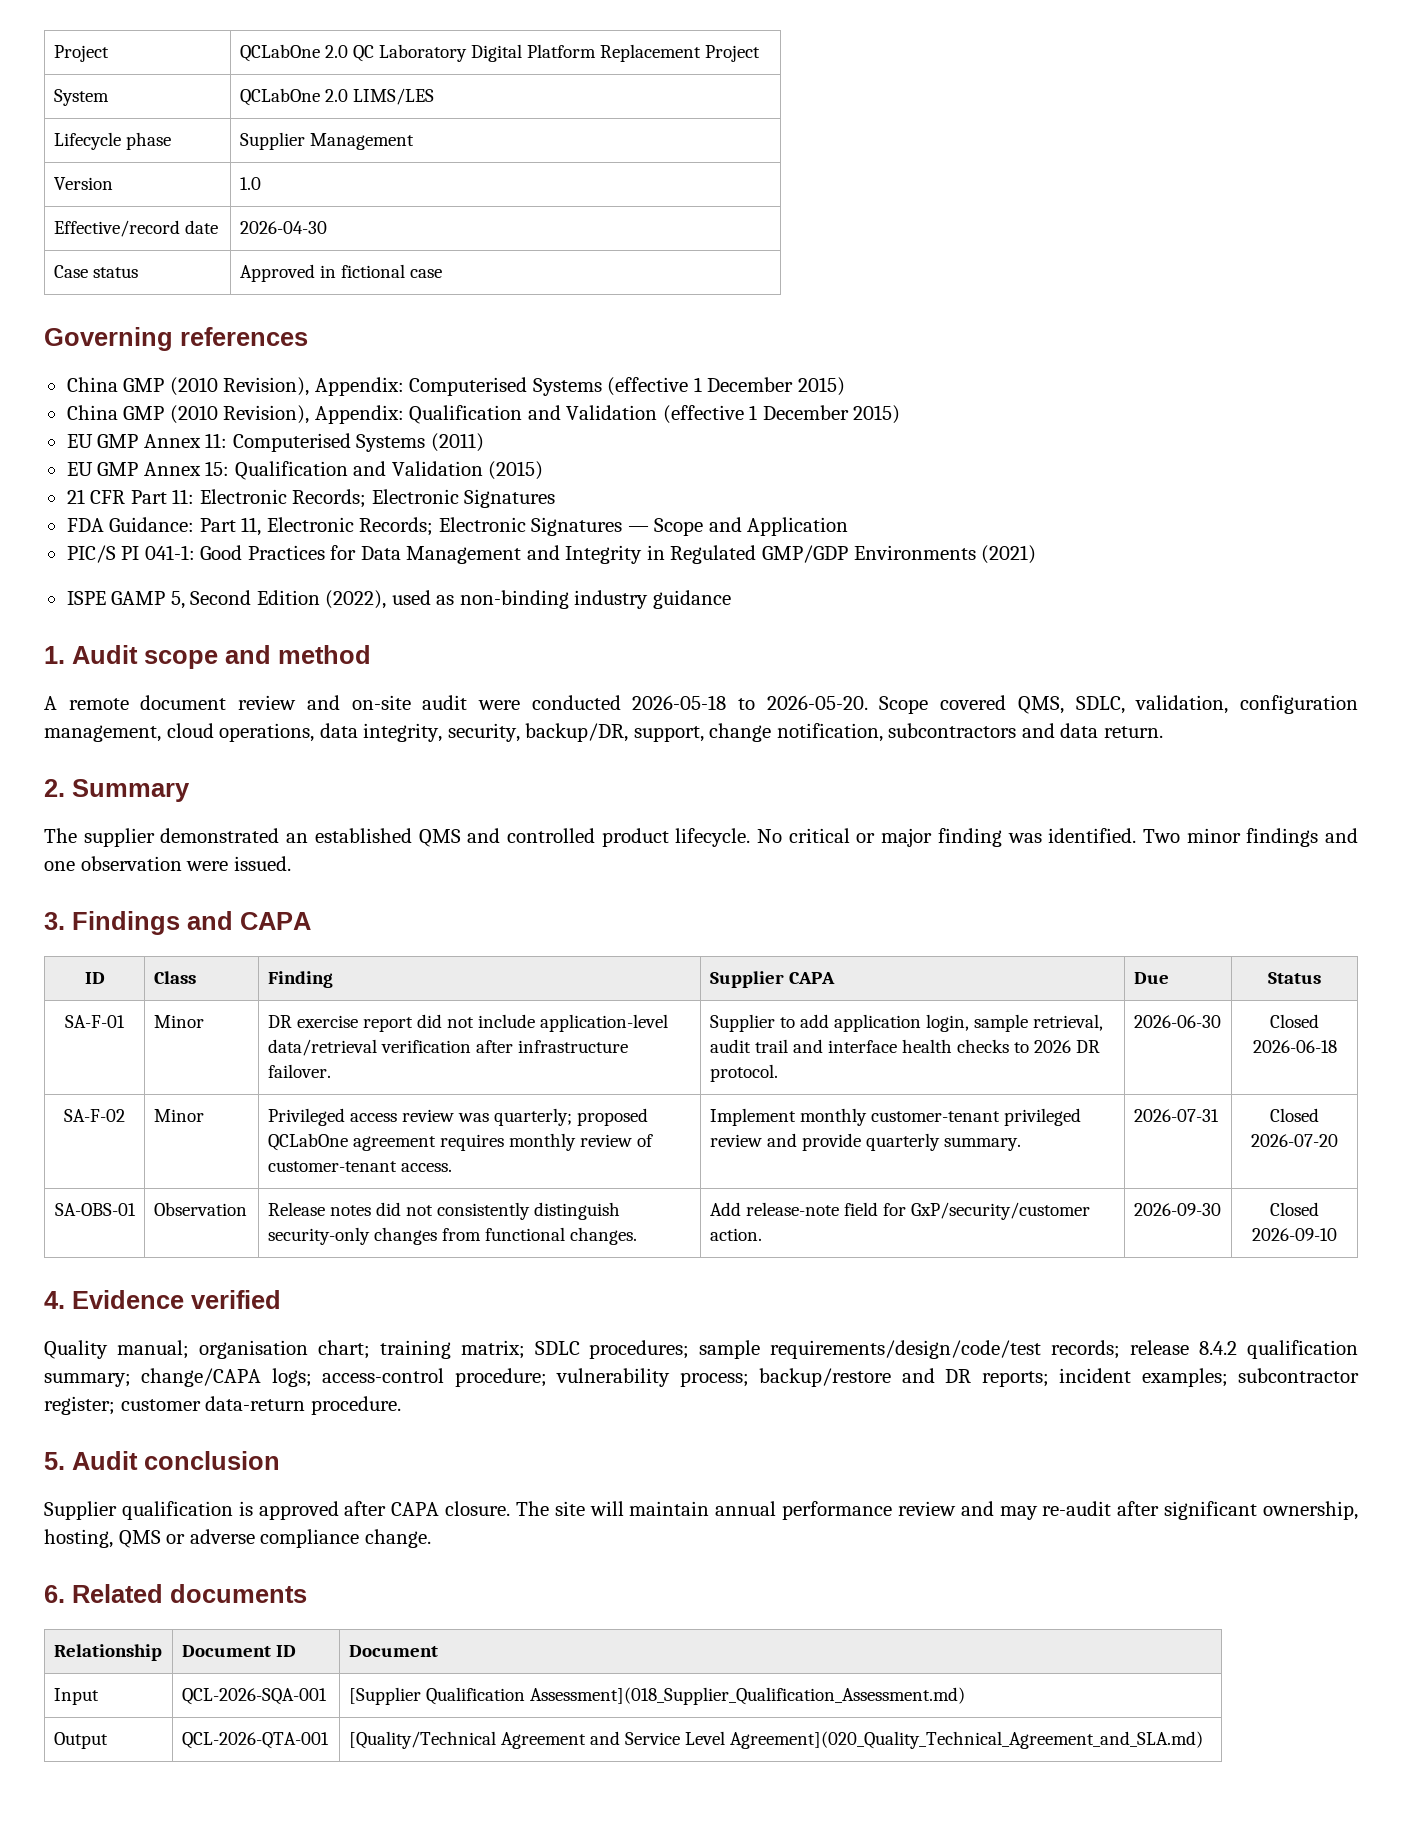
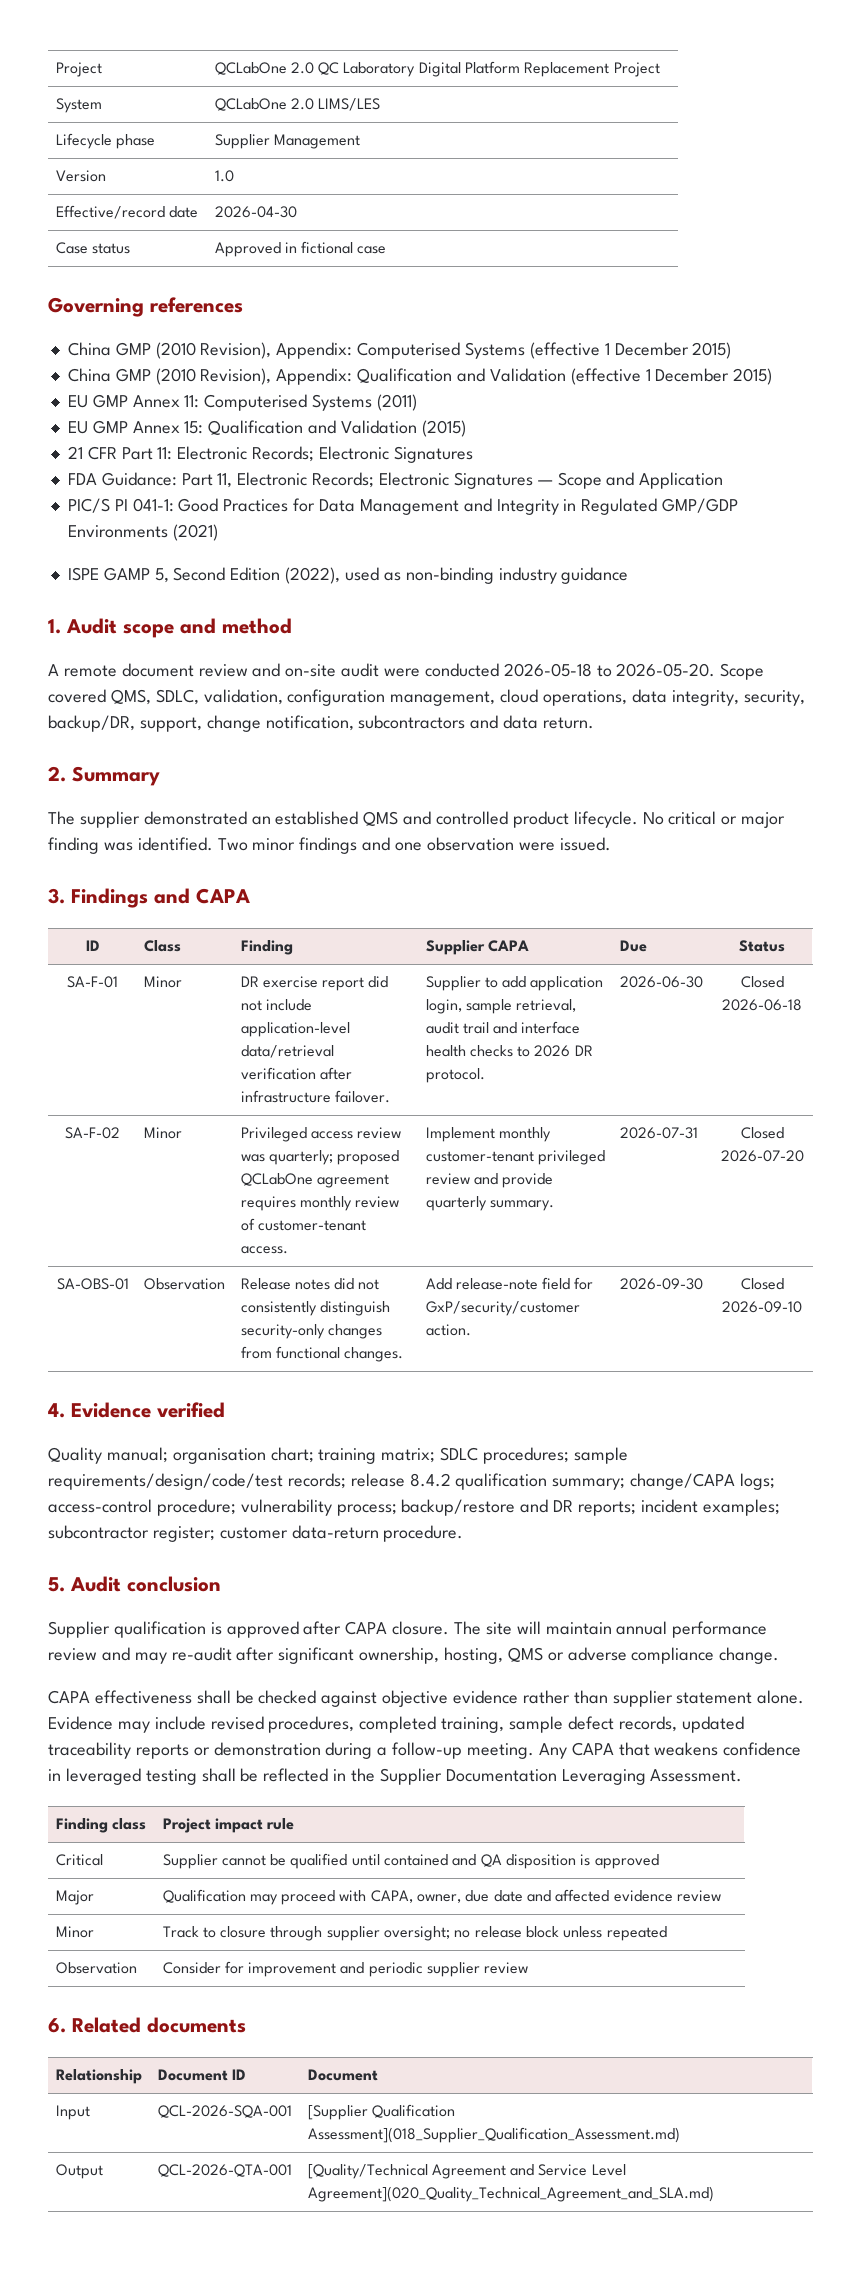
(431, 1538) none -> [48,1690,805,1707] [48,1716,744,1733] [48,1742,802,1759] [48,1768,743,1785] [55,1818,146,1833] [162,1818,295,1833] [55,1854,103,1866] [162,1853,659,1869] [55,1890,94,1905] [162,1889,722,1905] [55,1926,94,1938] [162,1926,667,1941] [55,1962,137,1974] [162,1961,529,1977] // CAPA effectiveness shall be checked against objective evidence rather than supplier statement alone. Evidence may include revised procedures, completed training, sample defect records, updated traceability reports or demonstration during a follow-up meeting. Any CAPA that weakens confidence in leveraged testing shall be reflected in the Supplier Documentation Leveraging Assessment. // Finding class | Project impact rule // Critical | Supplier cannot be qualified until contained and QA disposition is approved // Major | Qualification may proceed with CAPA, owner, due date and affected evidence review // Minor | Track to closure through supplier oversight; no release block unless repeated // Observation | Consider for improvement and periodic supplier review

